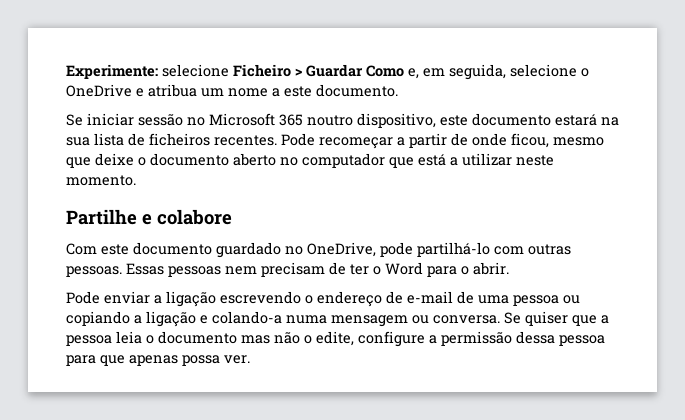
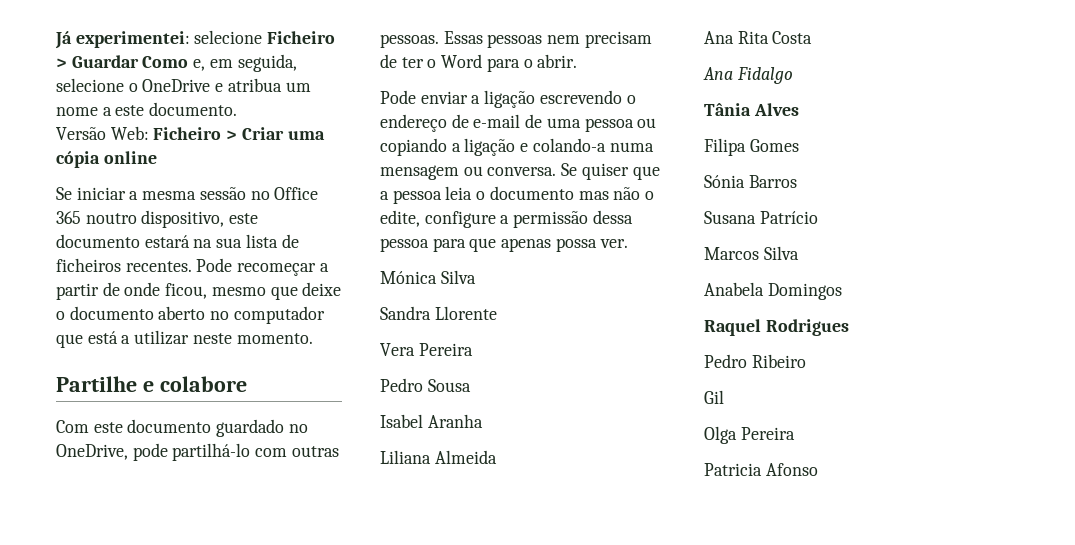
[66,64,158,79] Experimente: -> [55,31,190,49] Já experimentei:
(398, 90) none -> [56,126,325,140] [56,151,157,168] // Versão Web: Ficheiro > Criar uma cópia online
(134, 119) none -> [129,191,197,200] a mesma
[209,113,275,126] Microsoft -> [274,187,319,200] Office
(250, 359) none -> [380,270,476,284] [380,306,497,320] [380,343,473,356] [380,378,471,392] [380,414,483,428] [380,450,497,464] [704,31,813,44] [703,67,793,84] [704,103,799,116] [704,138,799,156] [704,175,797,188] [704,211,818,224] [704,246,799,260] [704,282,842,300] [704,319,849,336] [704,354,806,368] [704,390,724,404] [704,426,795,444] [704,463,818,476] // Mónica Silva // Sandra Llorente // Vera Pereira // Pedro Sousa // Isabel Aranha // Liliana Almeida // Ana Rita Costa // Ana Fidalgo // Tânia Alves // Filipa Gomes // Sónia Barros // Susana Patrício // Marcos Silva // Anabela Domingos // Raquel Rodrigues // Pedro Ribeiro // Gil // Olga Pereira // Patricia Afonso

